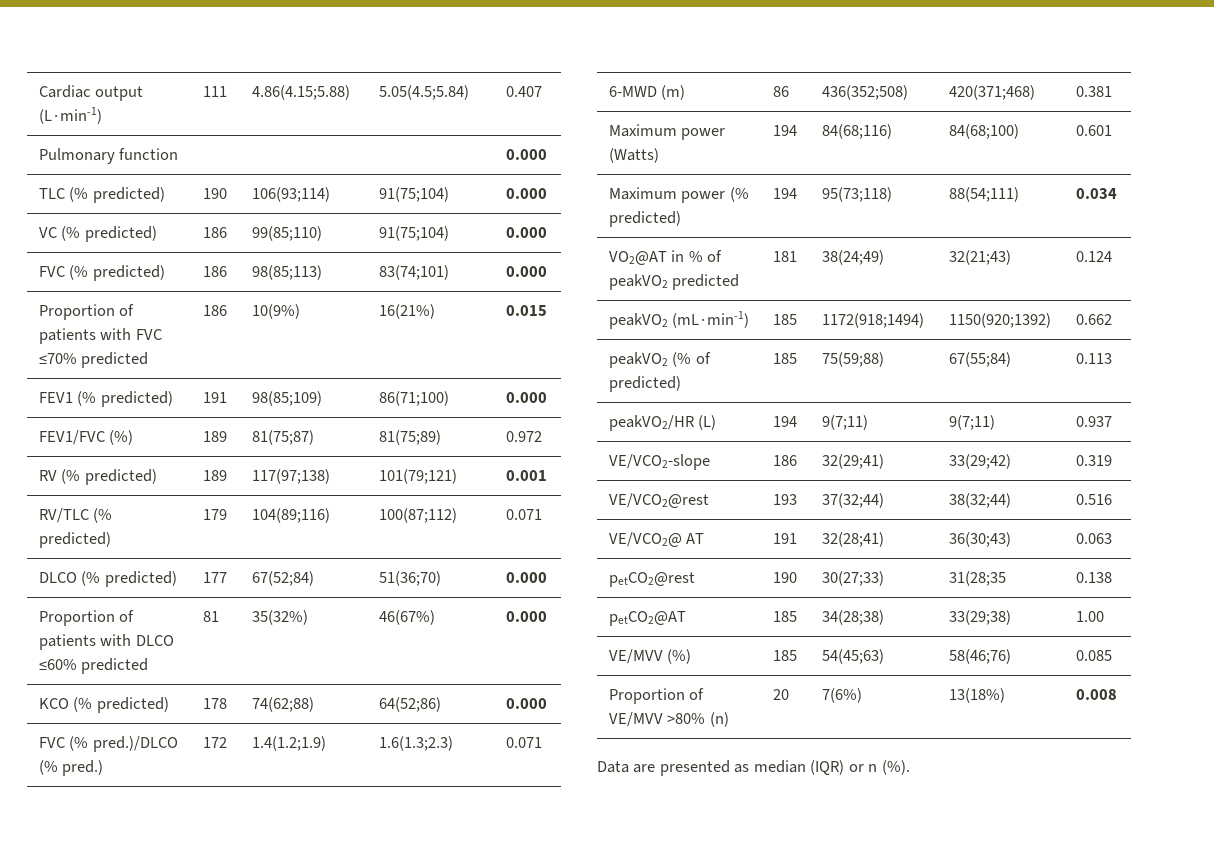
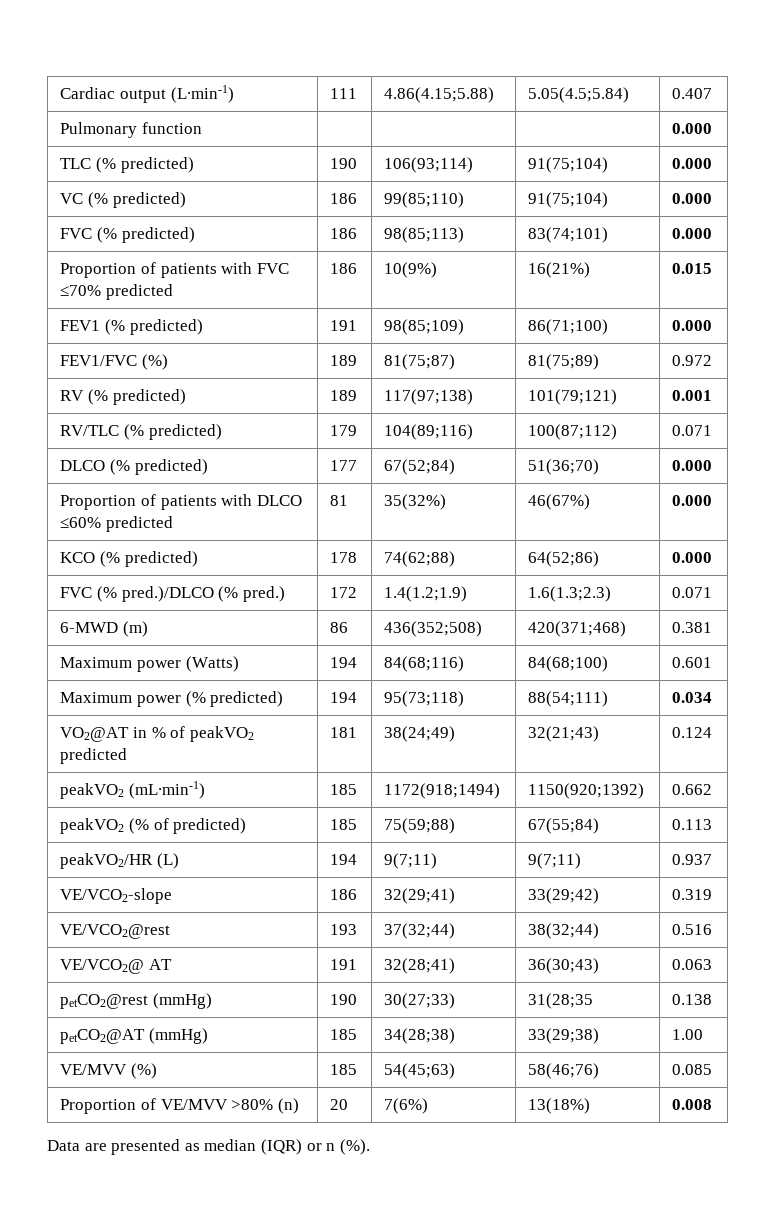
(695, 579) none -> [152,993,212,1009] (mmHg)
(686, 618) none -> [148,1028,208,1044] (mmHg)

